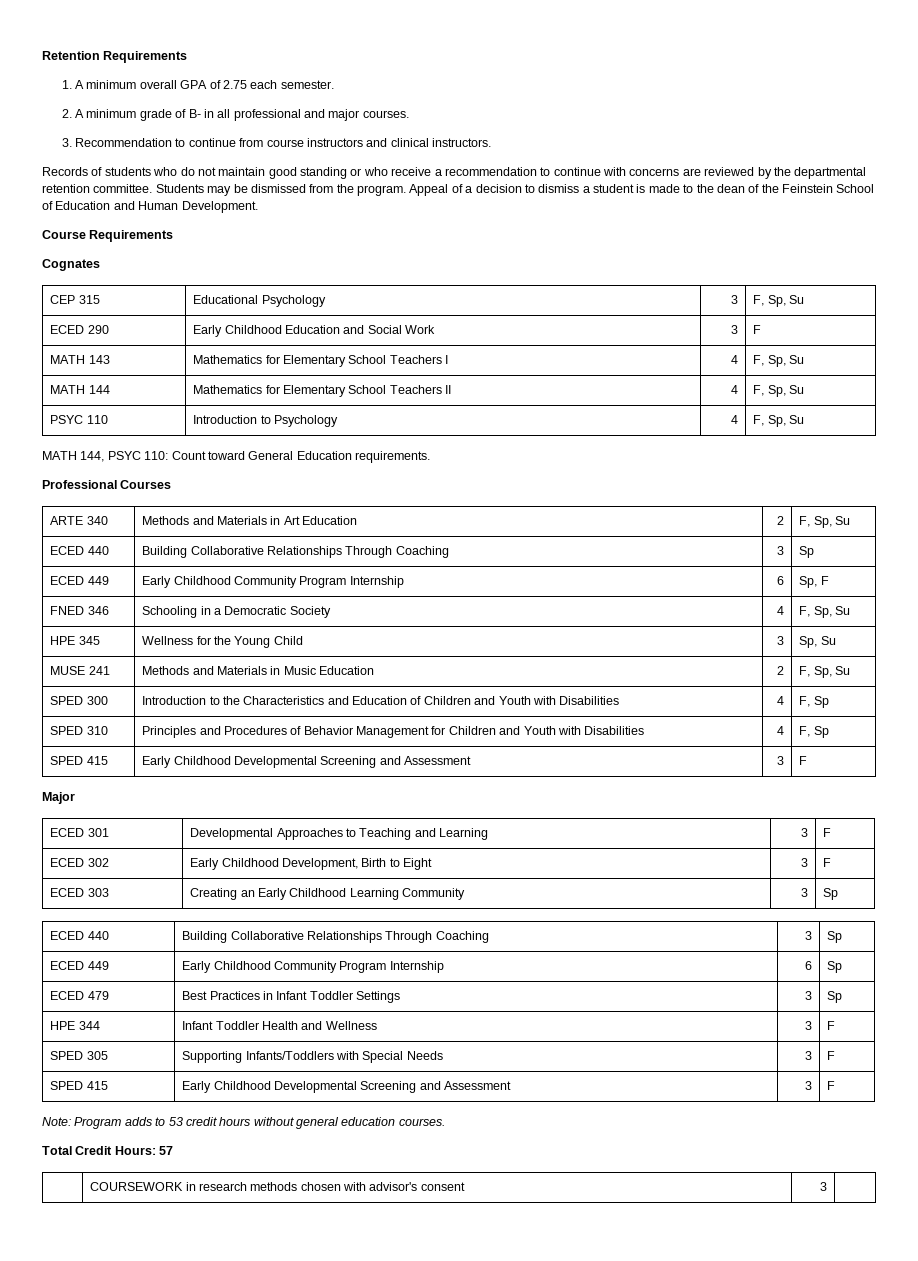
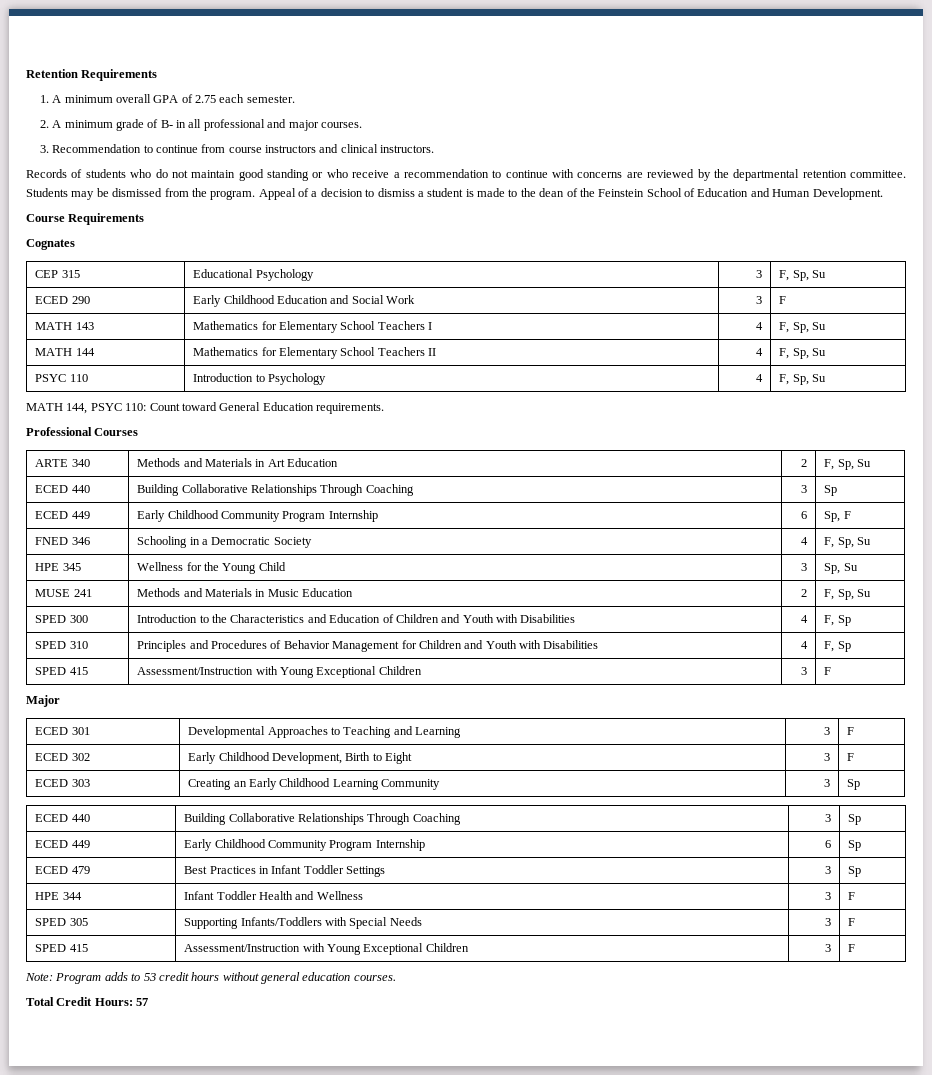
[142,756,472,768] Early Childhood Developmental Screening and Assessment -> [137,666,422,678] Assessment/Instruction with Young Exceptional Children
[182,1081,512,1093] Early Childhood Developmental Screening and Assessment -> [184,943,469,955] Assessment/Instruction with Young Exceptional Children
[90,1182,465,1191] [819,1182,827,1191] // | COURSEWORK in research methods chosen with advisor's consent | 3 | -> (149, 1002) none

